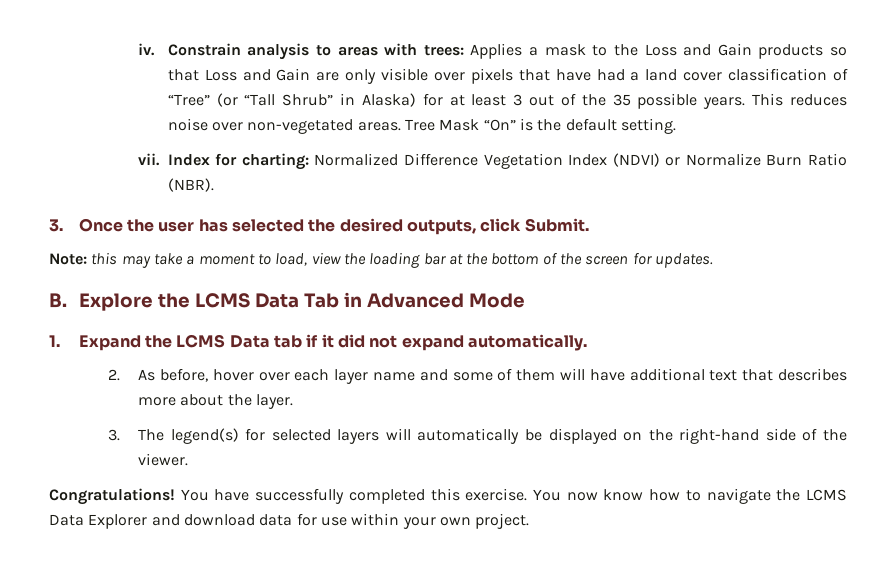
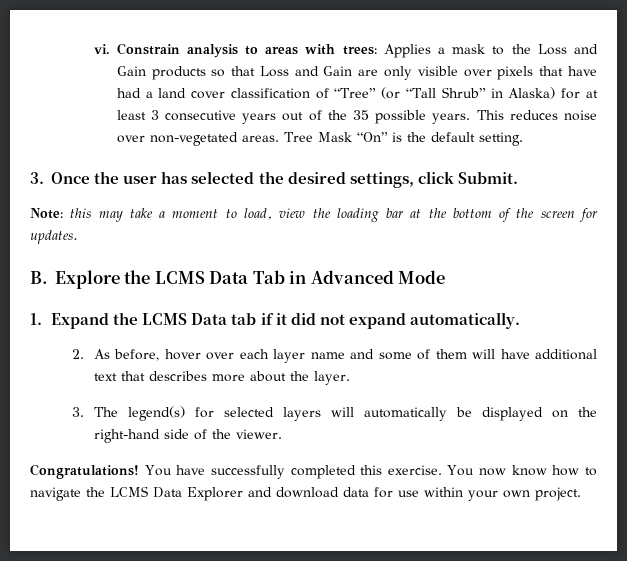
[138,43,156,56] iv. -> [93,44,110,54] vi.
(523, 100) none -> [165,110,277,124] consecutive years
[138,153,847,170] [167,178,214,192] // vii. Index for charting: Normalized Difference Vegetation Index (NDVI) or Normalize Burn Ratio (NBR). -> (523, 139) none
[406,219,476,235] outputs, -> [349,172,414,188] settings,

